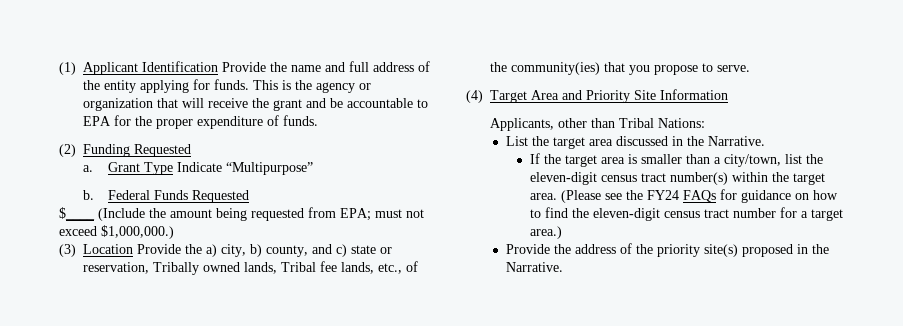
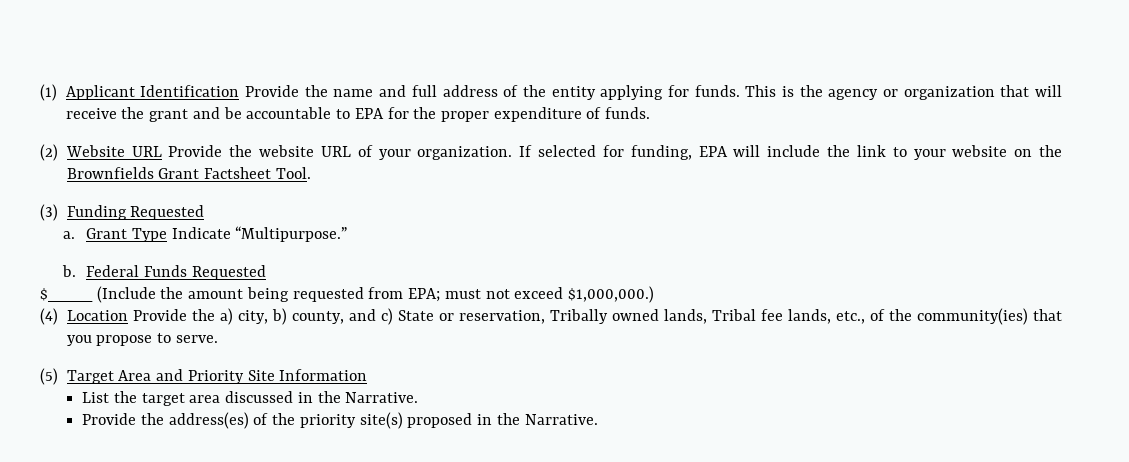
(76, 150) none -> [65,145,1063,160] [66,167,311,179] [40,204,58,221] Website URL Provide the website URL of your organization. If selected for funding, EPA will include the link to your website on the Brownfields Grant Factsheet Tool. // (3)
[225,162,313,175] “Multipurpose” -> [235,226,348,242] “Multipurpose.”
[59,244,76,257] (3) -> [40,308,58,325] (4)
[351,245,377,254] state -> [397,310,434,321] State
[466,90,483,103] (4) -> [40,368,58,385] (5)
[490,118,706,131] // Applicants, other than Tribal Nations: -> (368, 375) none
[530,153,824,167] [530,172,826,185] [530,189,839,203] [530,207,844,221] [530,226,563,239] [505,244,616,254] // If the target area is smaller than a city/town, list the eleven-digit census tract number(s) within the target area. (Please see the FY24 FAQs for guidance on how to find the eleven-digit census tract number for a target area.) // Provide the address -> [82,412,249,429] // Provide the address(es)

